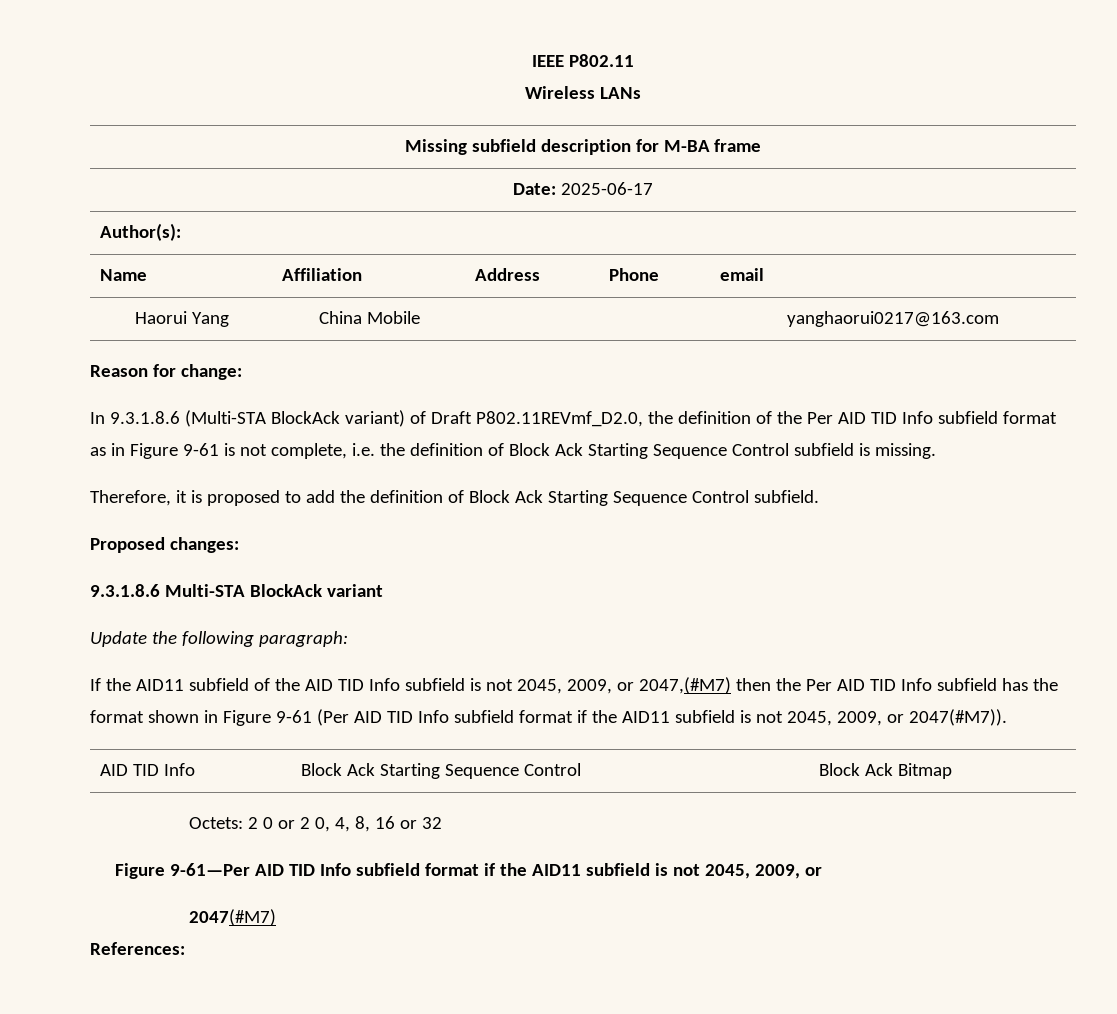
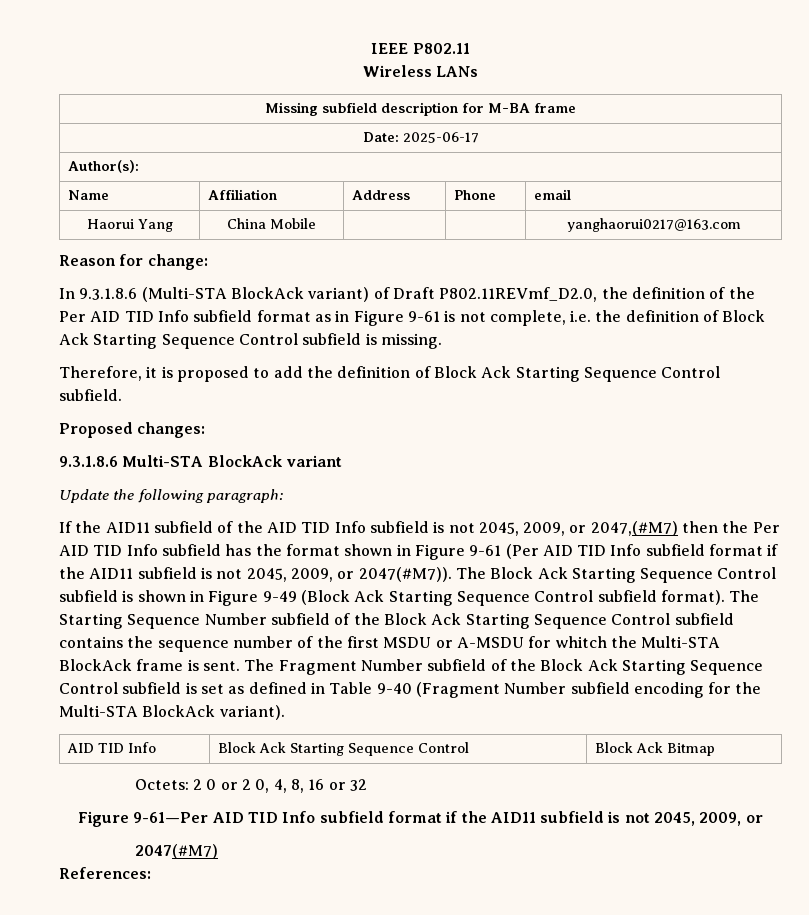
(1007, 717) none -> [455,567,777,583] [59,590,760,606] [59,613,734,629] [59,636,721,652] [59,659,764,675] [59,682,762,698] [59,705,285,720] The Block Ack Starting Sequence Control subfield is shown in Figure 9-49 (Block Ack Starting Sequence Control subfield format). The Starting Sequence Number subfield of the Block Ack Starting Sequence Control subfield contains the sequence number of the first MSDU or A-MSDU for whitch the Multi-STA BlockAck frame is sent. The Fragment Number subfield of the Block Ack Starting Sequence Control subfield is set as defined in Table 9-40 (Fragment Number subfield encoding for the Multi-STA BlockAck variant).

